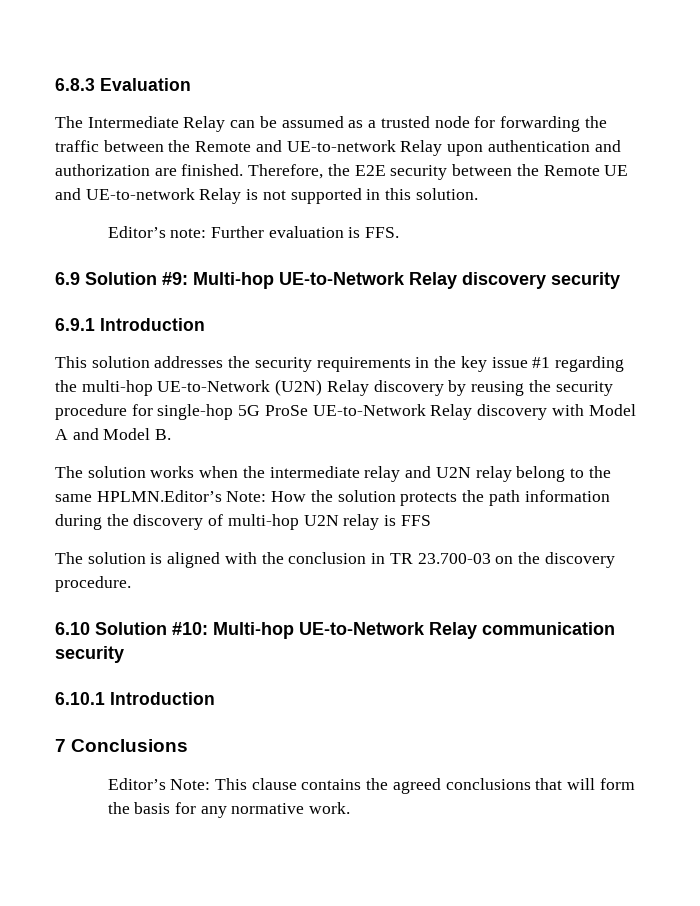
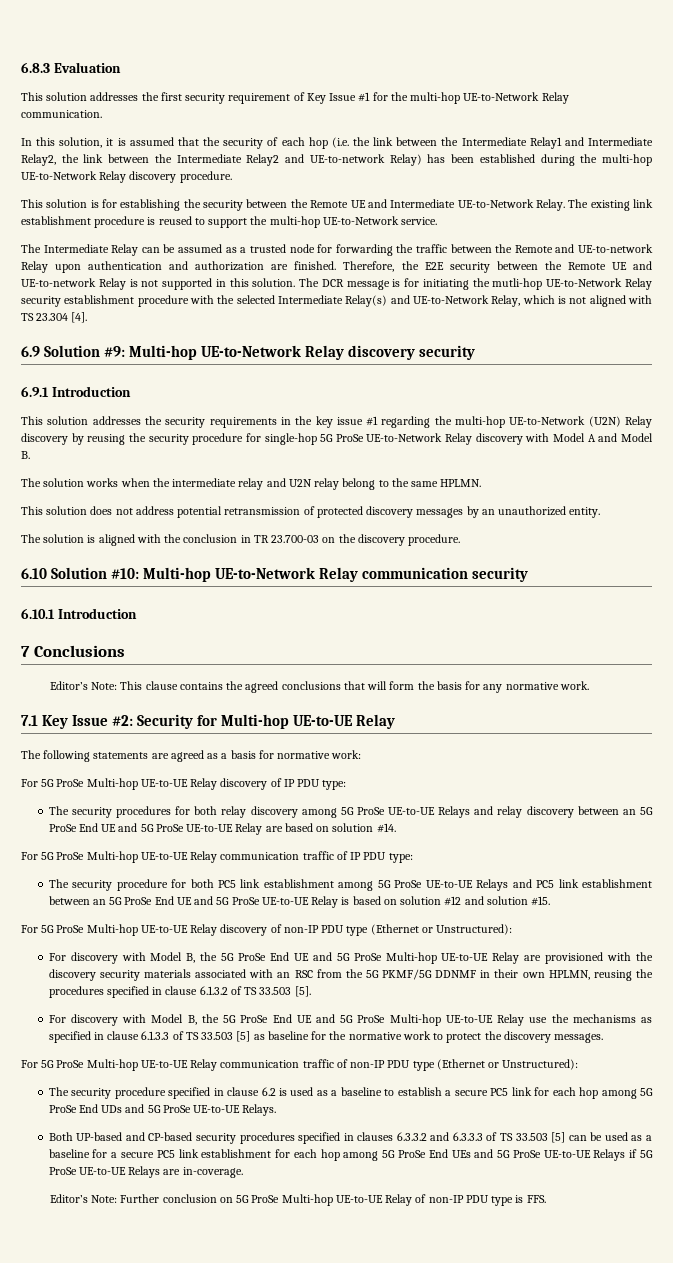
(191, 84) none -> [21,92,569,104] [21,110,102,118] [21,137,653,149] [21,154,653,166] [21,171,232,183] [21,199,654,211] [21,216,438,228] // This solution addresses the first security requirement of Key Issue #1 for the multi-hop UE-to-Network Relay communication. // In this solution, it is assumed that the security of each hop (i.e. the link between the Intermediate Relay1 and Intermediate Relay2, the link between the Intermediate Relay2 and UE-to-network Relay) has been established during the multi-hop UE-to-Network Relay discovery procedure. // This solution is for establishing the security between the Remote UE and Intermediate UE-to-Network Relay. The existing link establishment procedure is reused to support the multi-hop UE-to-Network service.
[107,226,400,238] // Editor’s note: Further evaluation is FFS. -> [299,278,652,290] [21,295,652,307] [21,312,88,323] The DCR message is for initiating the mutli-hop UE-to-Network Relay security establishment procedure with the selected Intermediate Relay(s) and UE-to-Network Relay, which is not aligned with TS 23.304 [4].
[96,490,610,506] [55,514,431,530] HPLMN.Editor’s Note: How the solution protects the path information during the discovery of multi-hop U2N relay is FFS -> [440,479,482,487] [21,506,601,518] HPLMN. // This solution does not address potential retransmission of protected discovery messages by an unauthorized entity.
(351, 808) none -> [21,714,396,729] [21,750,362,762] [21,778,347,790] [48,806,654,818] [48,823,396,835] [21,851,413,863] [48,879,652,891] [48,896,551,908] [21,924,513,936] [48,952,653,964] [48,969,654,981] [48,986,311,998] [48,1014,652,1026] [48,1031,604,1043] [21,1059,579,1071] [48,1087,653,1099] [48,1104,277,1116] [48,1132,652,1144] [48,1149,653,1161] [48,1166,243,1178] [49,1194,546,1206] // 7.1 Key Issue #2: Security for Multi-hop UE-to-UE Relay // The following statements are agreed as a basis for normative work: // For 5G ProSe Multi-hop UE-to-UE Relay discovery of IP PDU type: // The security procedures for both relay discovery among 5G ProSe UE-to-UE Relays and relay discovery between an 5G ProSe End UE and 5G ProSe UE-to-UE Relay are based on solution #14. // For 5G ProSe Multi-hop UE-to-UE Relay communication traffic of IP PDU type: // The security procedure for both PC5 link establishment among 5G ProSe UE-to-UE Relays and PC5 link establishment between an 5G ProSe End UE and 5G ProSe UE-to-UE Relay is based on solution #12 and solution #15. // For 5G ProSe Multi-hop UE-to-UE Relay discovery of non-IP PDU type (Ethernet or Unstructured): // For discovery with Model B, the 5G ProSe End UE and 5G ProSe Multi-hop UE-to-UE Relay are provisioned with the discovery security materials associated with an RSC from the 5G PKMF/5G DDNMF in their own HPLMN, reusing the procedures specified in clause 6.1.3.2 of TS 33.503 [5]. // For discovery with Model B, the 5G ProSe End UE and 5G ProSe Multi-hop UE-to-UE Relay use the mechanisms as specified in clause 6.1.3.3 of TS 33.503 [5] as baseline for the normative work to protect the discovery messages. // For 5G ProSe Multi-hop UE-to-UE Relay communication traffic of non-IP PDU type (Ethernet or Unstructured): // The security procedure specified in clause 6.2 is used as a baseline to establish a secure PC5 link for each hop among 5G ProSe End UDs and 5G ProSe UE-to-UE Relays. // Both UP-based and CP-based security procedures specified in clauses 6.3.3.2 and 6.3.3.3 of TS 33.503 [5] can be used as a baseline for a secure PC5 link establishment for each hop among 5G ProSe End UEs and 5G ProSe UE-to-UE Relays if 5G ProSe UE-to-UE Relays are in-coverage. // Editor’s Note: Further conclusion on 5G ProSe Multi-hop UE-to-UE Relay of non-IP PDU type is FFS.

